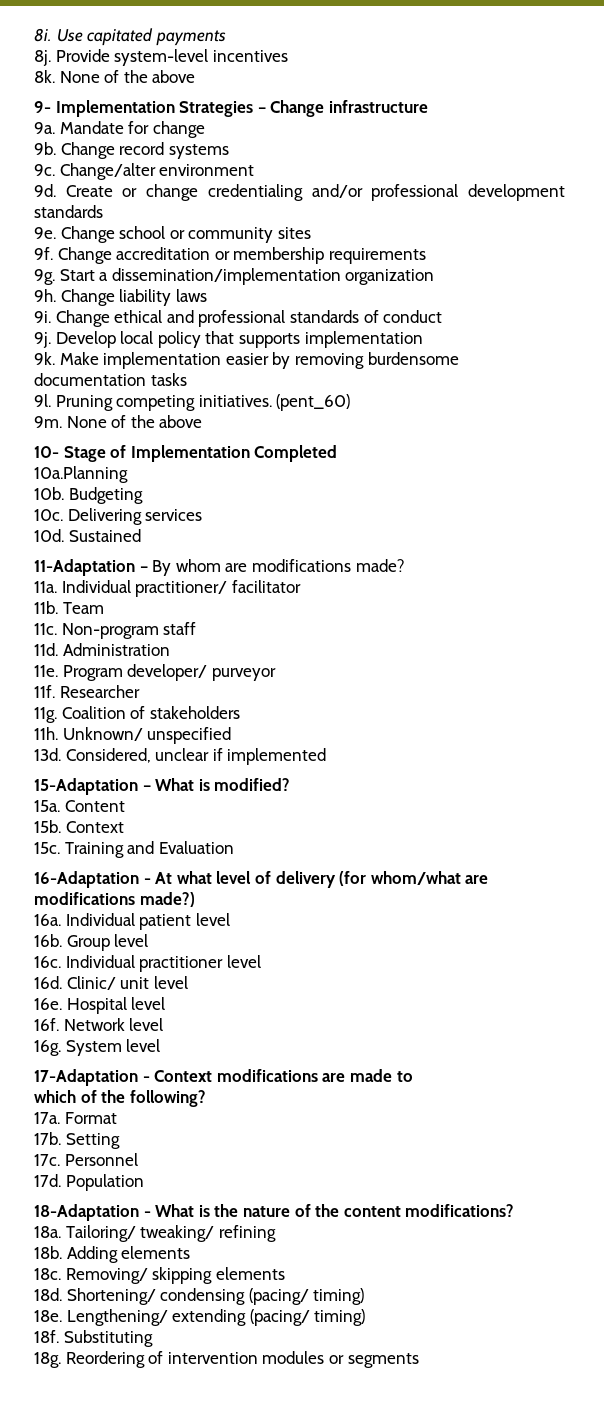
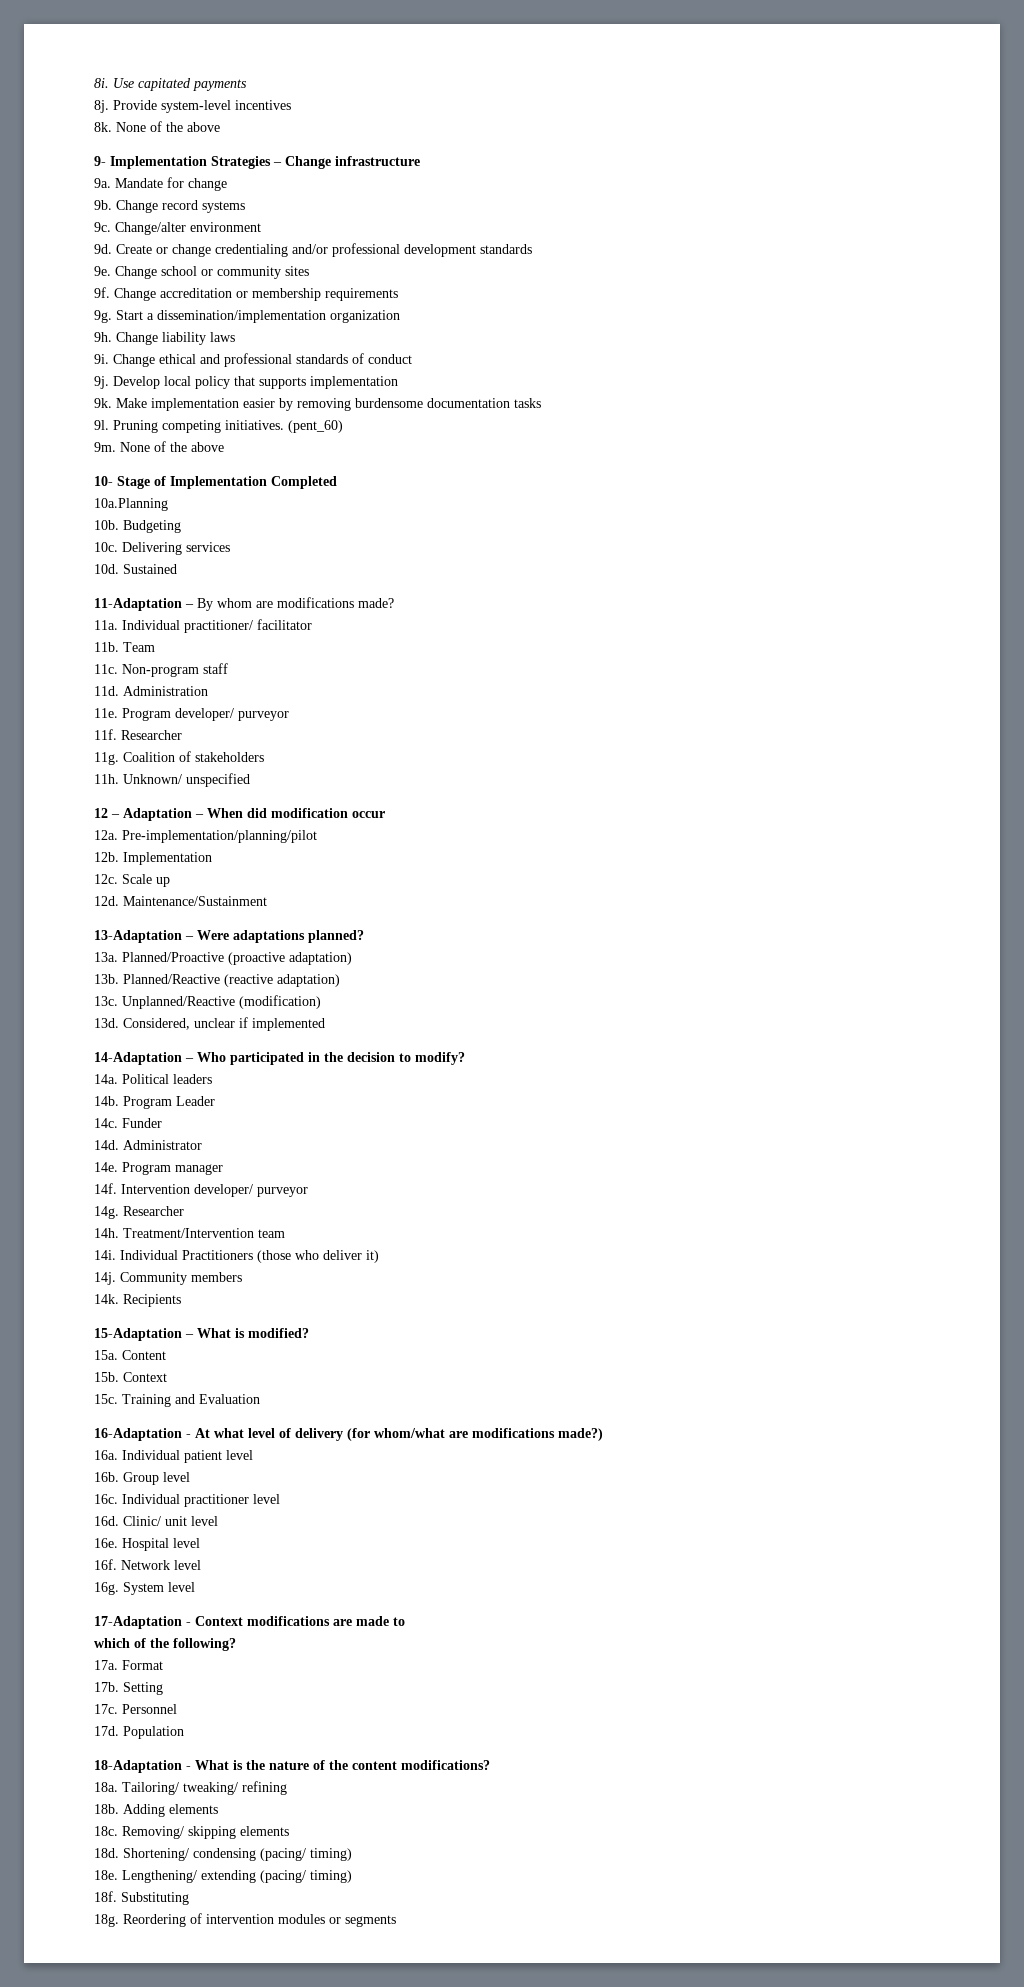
(232, 735) none -> [94,808,385,821] [94,830,317,843] [94,852,212,865] [94,874,170,887] [94,896,267,906] [94,930,364,943] [94,952,352,965] [94,974,340,987] [94,995,321,1009] // 12 – Adaptation – When did modification occur // 12a. Pre-implementation/planning/pilot // 12b. Implementation // 12c. Scale up // 12d. Maintenance/Sustainment // 13-Adaptation – Were adaptations planned? // 13a. Planned/Proactive (proactive adaptation) // 13b. Planned/Reactive (reactive adaptation) // 13c. Unplanned/Reactive (modification)
(327, 756) none -> [94,1052,465,1065] [94,1074,212,1084] [94,1096,215,1109] [94,1118,162,1128] [94,1140,202,1150] [94,1162,223,1175] [94,1183,308,1197] [94,1206,184,1219] [94,1228,285,1238] [94,1250,379,1263] [94,1272,242,1285] [94,1294,181,1307] // 14-Adaptation – Who participated in the decision to modify? // 14a. Political leaders // 14b. Program Leader // 14c. Funder // 14d. Administrator // 14e. Program manager // 14f. Intervention developer/ purveyor // 14g. Researcher // 14h. Treatment/Intervention team // 14i. Individual Practitioners (those who deliver it) // 14j. Community members // 14k. Recipients

